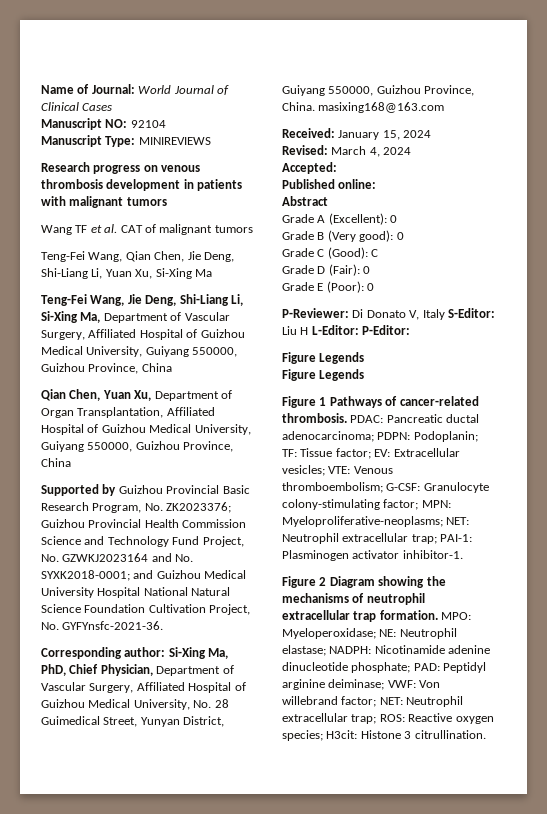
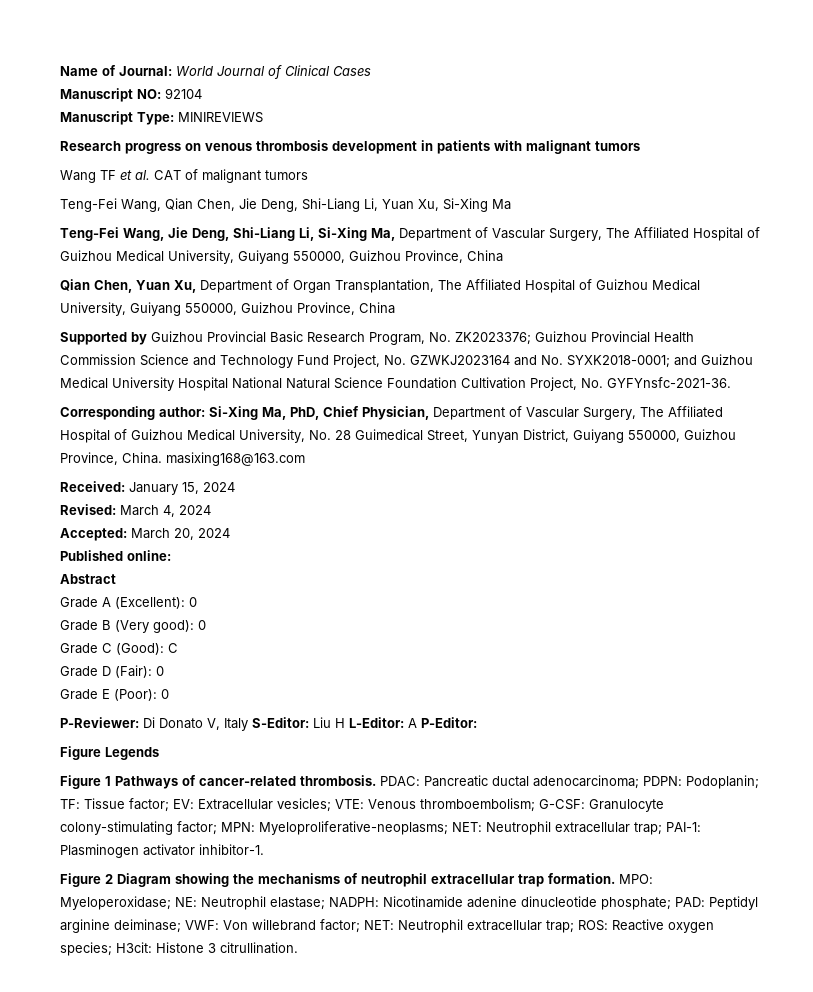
(85, 335) none -> [606,228,630,238] The
(164, 412) none -> [438,280,462,290] The
(134, 688) none -> [640,407,664,417] The
(337, 168) none -> [131,528,230,540] March 20, 2024
(359, 330) none -> [408,718,417,728] A
[282,369,365,381] // Figure Legends -> (159, 753) none

